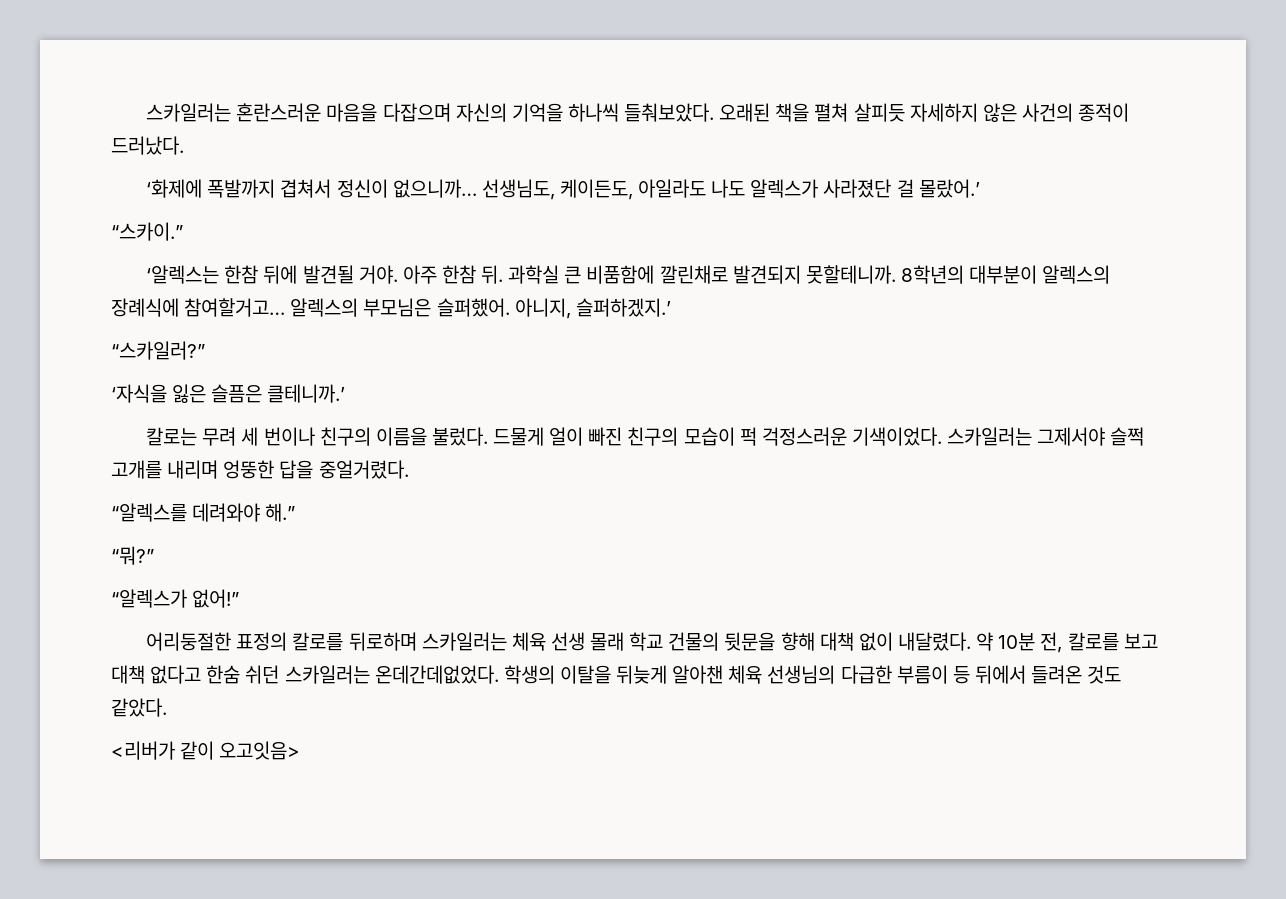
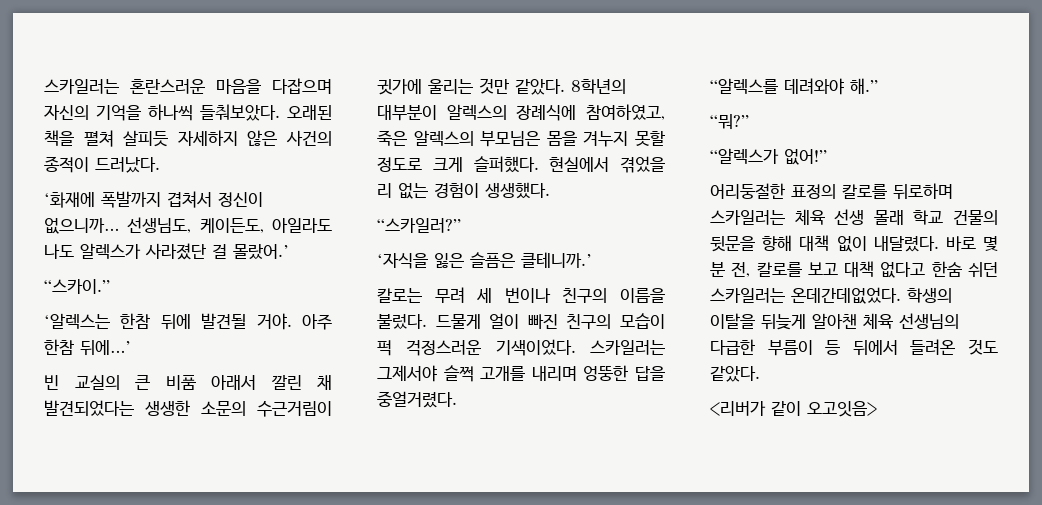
[146,179,203,198] ‘화제에 -> [44,192,95,208] ‘화재에
[481,265,1111,284] [111,298,671,319] 뒤. 과학실 큰 비품함에 깔린채로 발견되지 못할테니까. 8학년의 대부분이 알렉스의 장례식에 참여할거고… 알렉스의 부모님은 슬퍼했어. 아니지, 슬퍼하겠지.’ -> [80,340,131,356] [44,375,332,390] [44,400,332,417] [377,78,626,95] [377,104,665,121] [377,130,665,147] [377,156,665,173] [377,182,550,199] 뒤에…’ // 빈 교실의 큰 비품 아래서 깔린 채 발견되었다는 생생한 소문의 수근거림이 귓가에 울리는 것만 같았다. 8학년의 대부분이 알렉스의 장례식에 참여하였고, 죽은 알렉스의 부모님은 몸을 겨누지 못할 정도로 크게 슬퍼했다. 현실에서 겪었을 리 없는 경험이 생생했다.
[976,632,1036,651] 약 10분 -> [945,236,998,251] [710,262,725,277] 바로 몇 분

